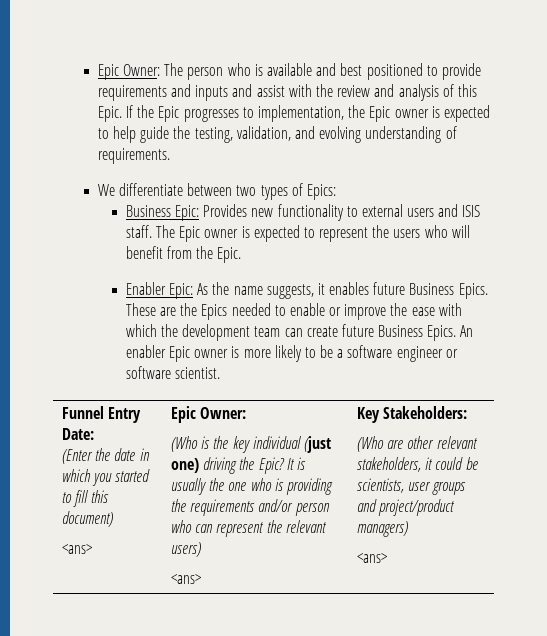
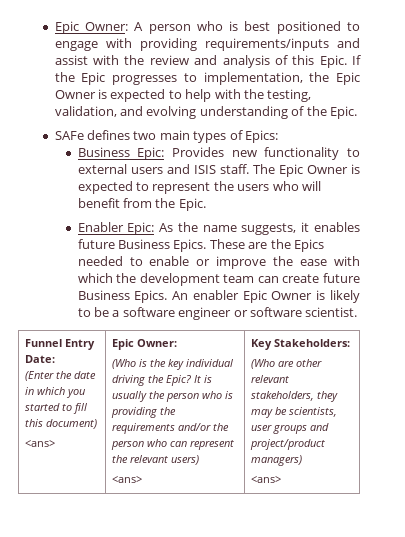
[97,63,337,80] Epic Owner: The person who is available and -> [54,21,239,34] Epic Owner: A person who is
[441,63,481,80] [97,84,229,101] provide requirements and inputs -> [54,38,329,51] engage with providing requirements/inputs
[394,109,429,118] owner -> [54,90,96,99] Owner
[140,126,170,143] guide -> [214,89,241,99] with
[97,148,170,164] [97,183,257,196] requirements. // We differentiate between two -> [306,106,357,119] [54,130,190,140] the Epic. // SAFe defines two main
[204,229,239,238] owner -> [306,165,348,174] Owner
[194,346,271,358] owner is more -> [271,290,326,300] Owner is
[304,436,332,453] [171,458,200,473] (just one) -> (234, 363) none
[228,482,247,491] one -> [166,393,200,402] person
(294, 505) none -> [213,423,230,431] the
[425,457,464,470] it could -> [317,391,339,402] [251,409,274,418] they may

